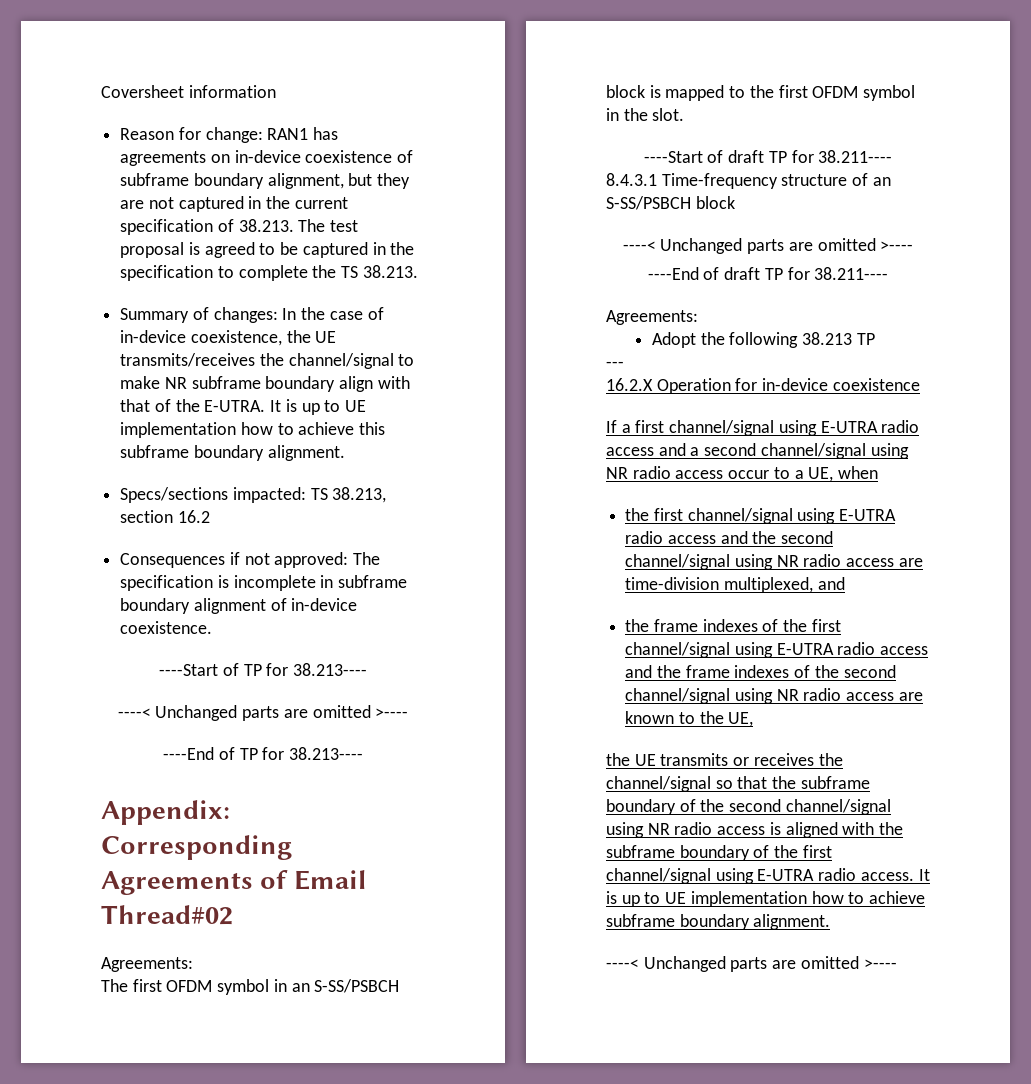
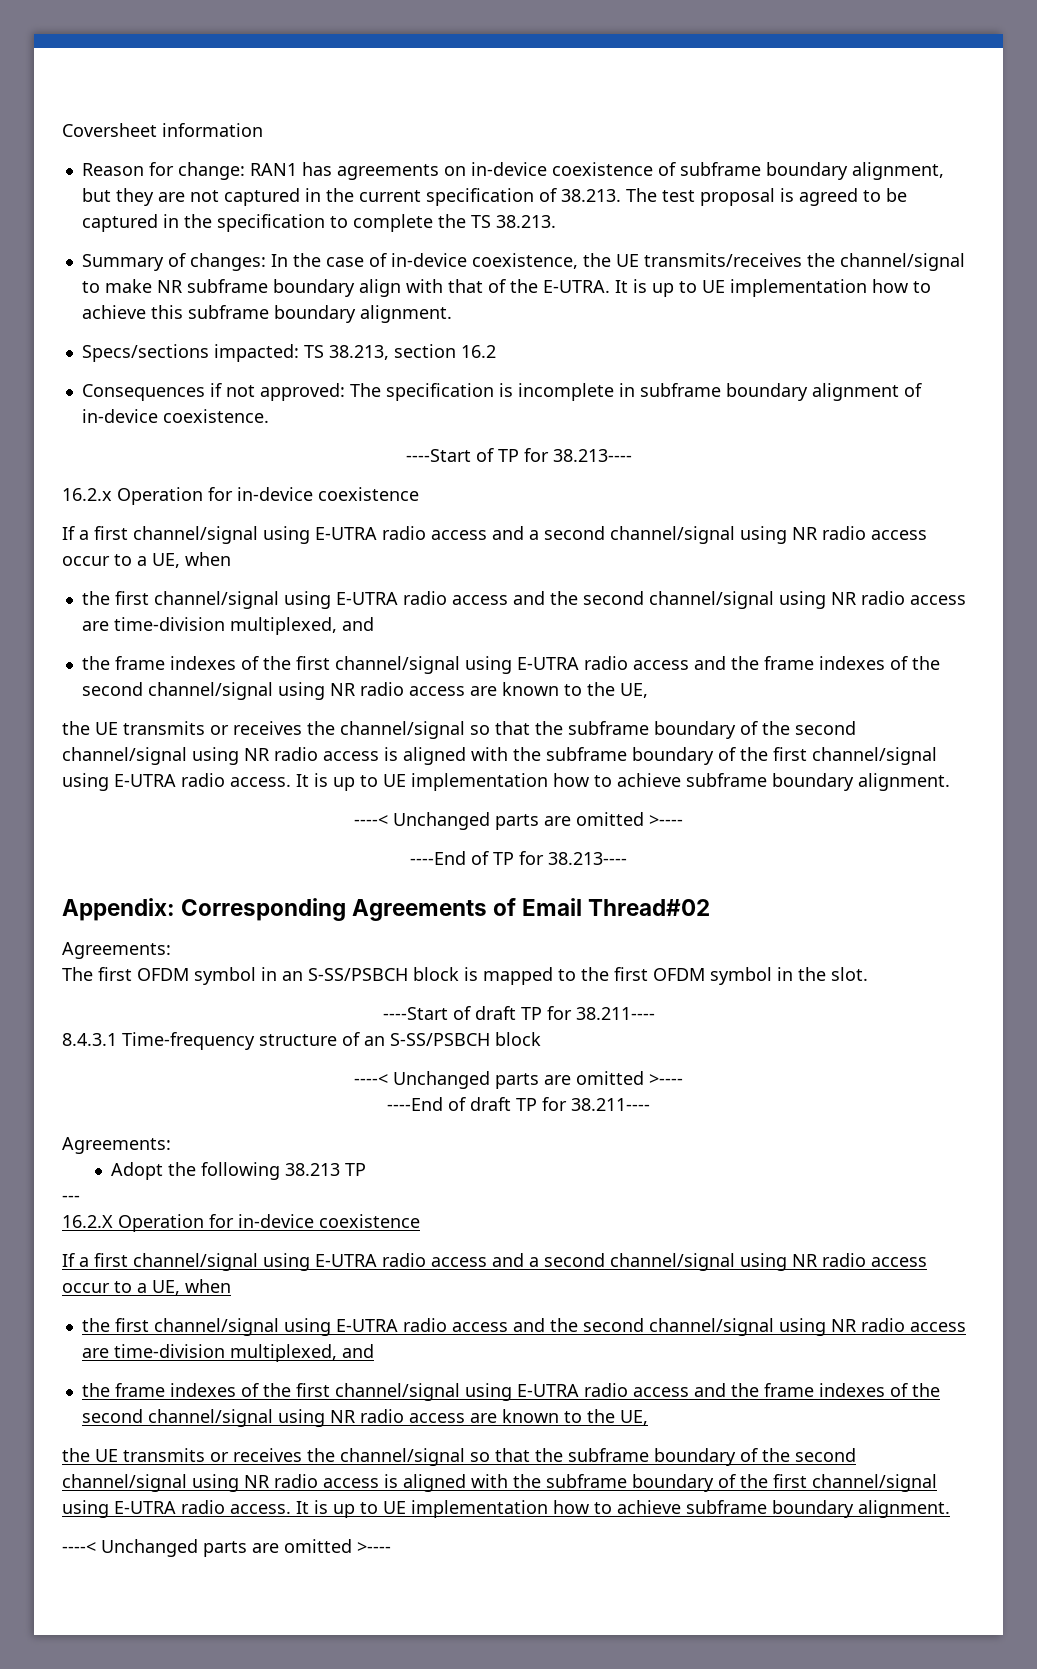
(367, 669) none -> [62,487,419,505] [62,526,927,544] [62,552,231,568] [81,591,966,609] [81,617,374,635] [81,656,940,674] [81,682,648,700] [62,721,856,739] [62,747,937,765] [62,773,950,791] // 16.2.x Operation for in-device coexistence // If a first channel/signal using E-UTRA radio access and a second channel/signal using NR radio access occur to a UE, when // the first channel/signal using E-UTRA radio access and the second channel/signal using NR radio access are time-division multiplexed, and // the frame indexes of the first channel/signal using E-UTRA radio access and the frame indexes of the second channel/signal using NR radio access are known to the UE, // the UE transmits or receives the channel/signal so that the subframe boundary of the second channel/signal using NR radio access is aligned with the subframe boundary of the first channel/signal using E-UTRA radio access. It is up to UE implementation how to achieve subframe boundary alignment.

